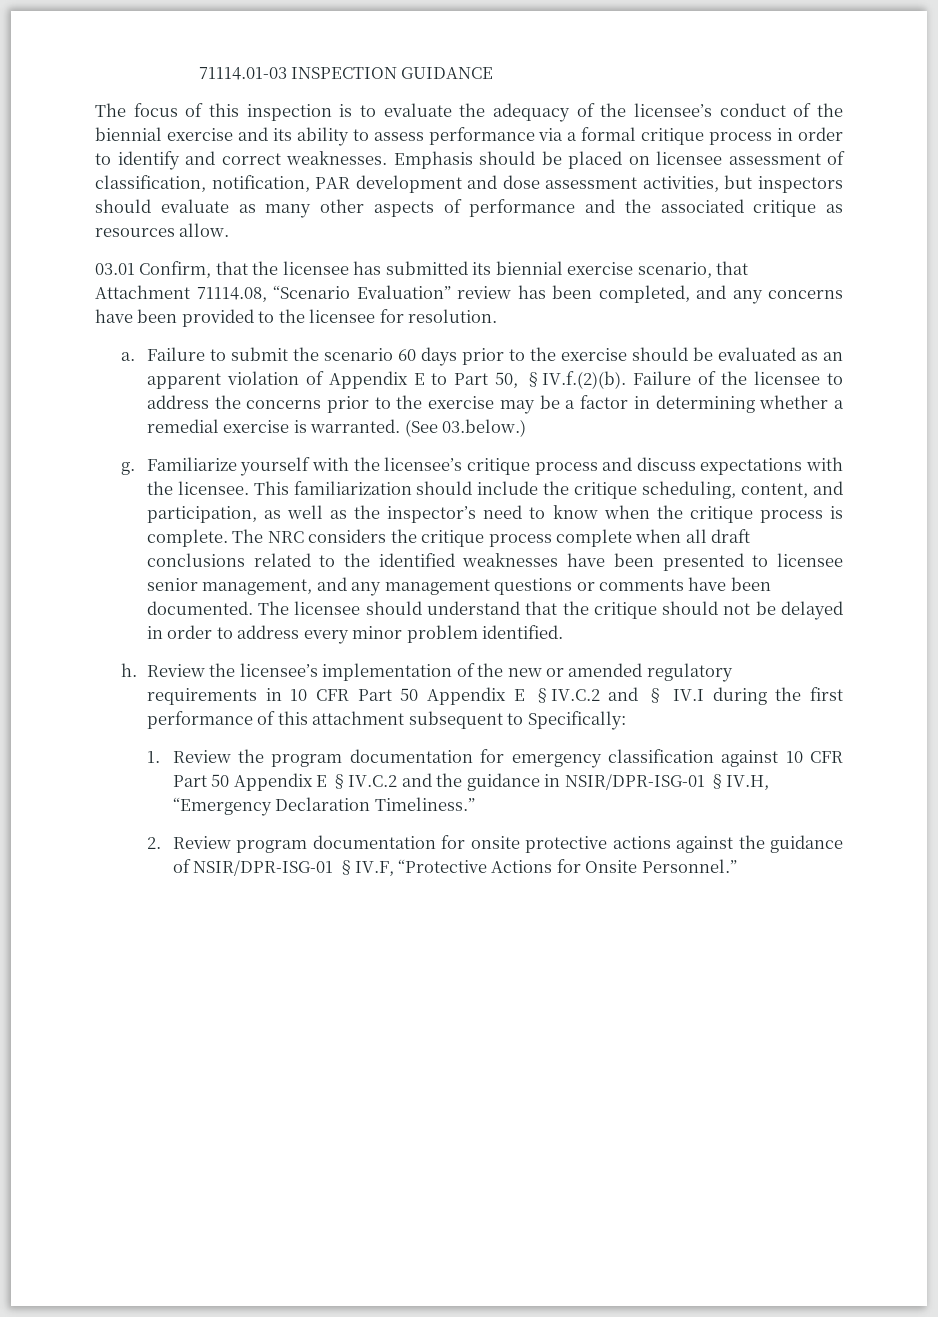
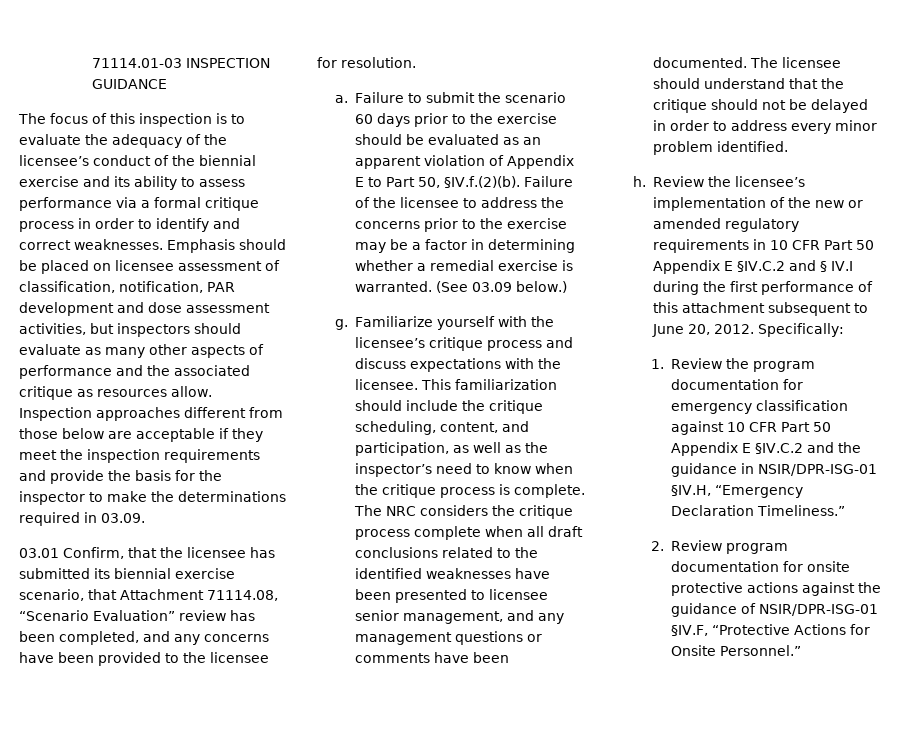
(230, 230) none -> [19,407,283,421] [19,428,263,442] [19,449,260,463] [19,470,222,484] [19,491,286,505] [19,512,145,526] Inspection approaches different from those below are acceptable if they meet the inspection requirements and provide the basis for the inspector to make the determinations required in 03.09.
[442,419,527,437] 03.below.) -> [471,281,567,293] 03.09 below.)
(524, 719) none -> [651,324,754,337] June 20, 2012.

